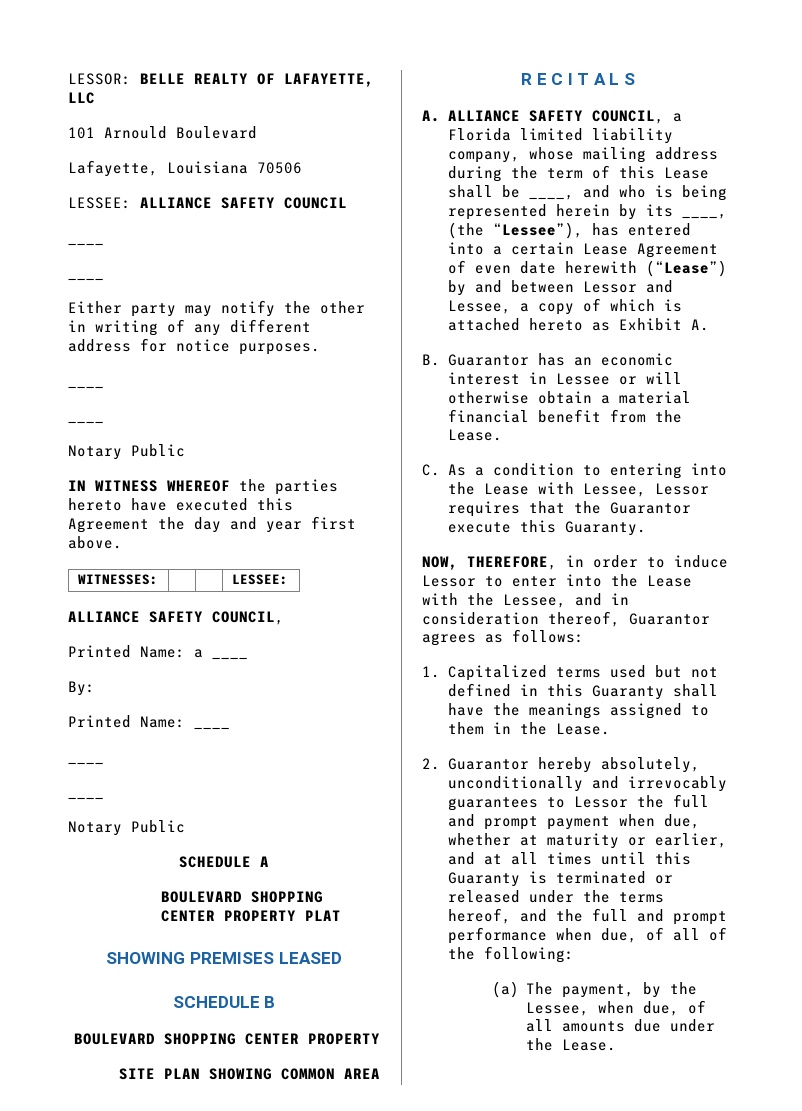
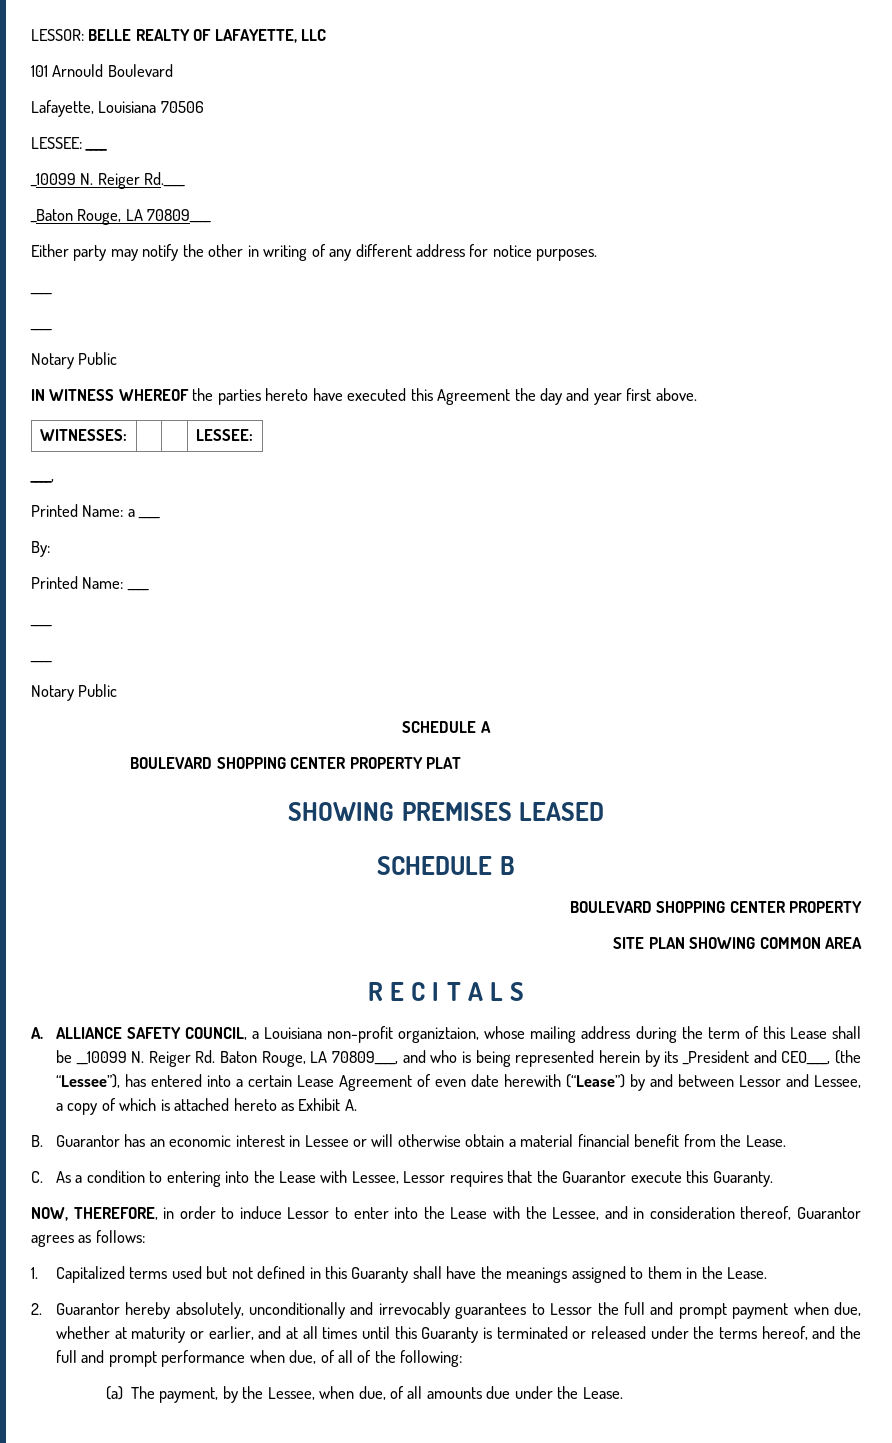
[140,197,347,209] [68,243,104,246] [68,278,104,281] ALLIANCE SAFETY COUNCIL // ____ // ____ -> [85,149,108,151] [30,172,186,189] [30,209,212,225] ____ // _10099 N. Reiger Rd.____ // _Baton Rouge, LA 70809____
[68,611,284,625] ALLIANCE SAFETY COUNCIL, -> [30,479,54,483] ____,
[447,128,673,144] [447,151,520,163] Florida limited liability company, -> [264,1026,480,1043] Louisiana non-profit organiztaion,
[528,195,574,200] ____, -> [75,1050,399,1067] __10099 N. Reiger Rd. Baton Rouge, LA 70809____,
[681,214,727,219] ____, -> [682,1050,831,1065] _President and CEO____,

